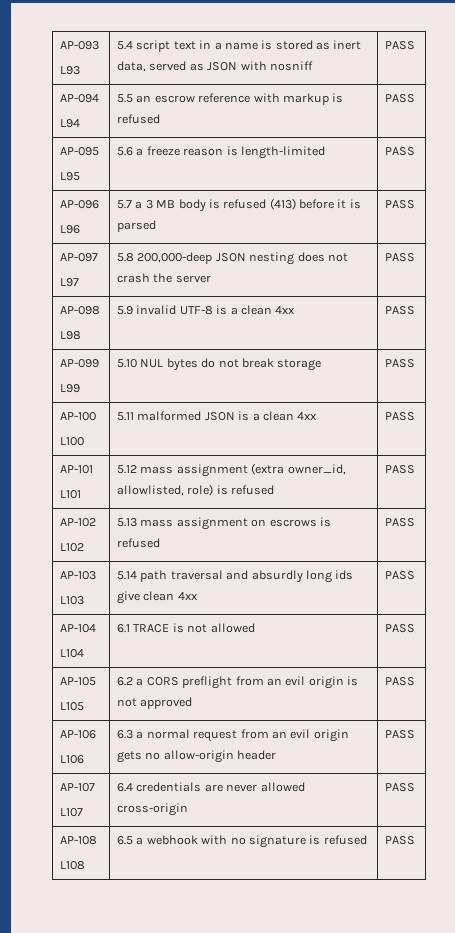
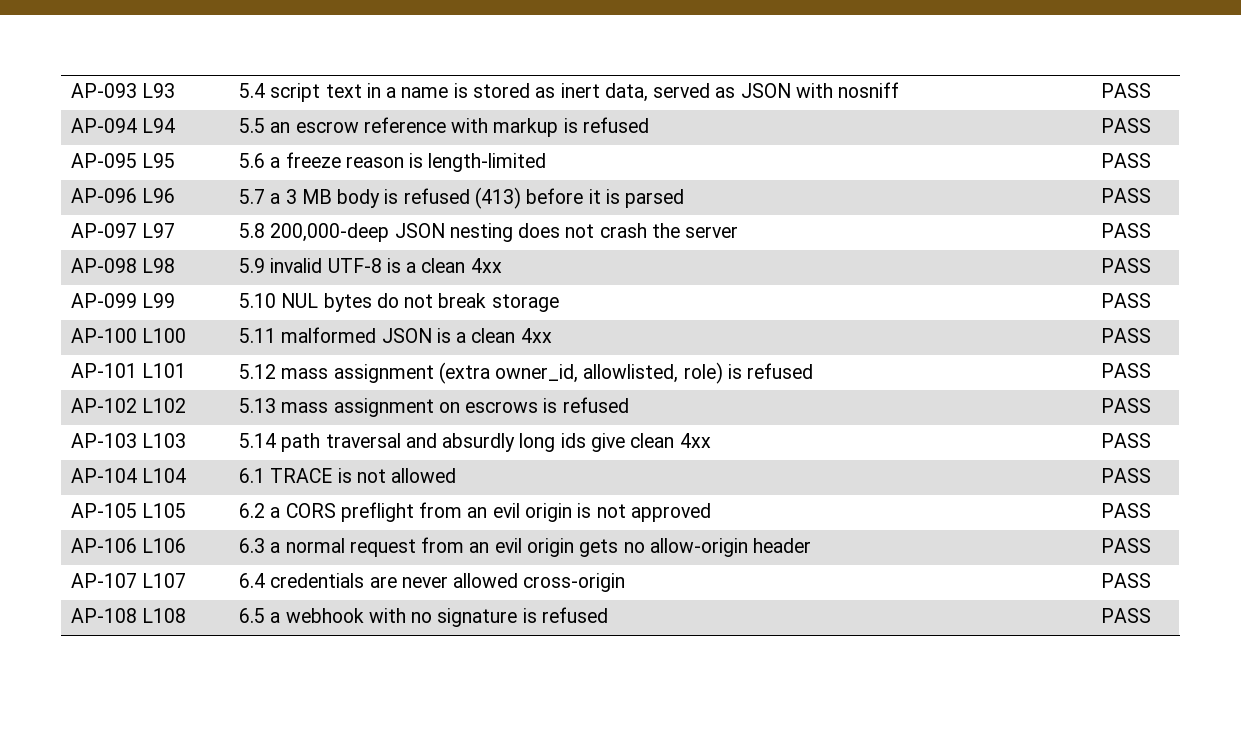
(100, 45) // -> (138, 90) none
(100, 98) // -> (138, 125) none
(100, 151) // -> (138, 160) none
(100, 204) // -> (138, 195) none
(99, 257) // -> (138, 230) none
(101, 310) // -> (138, 265) none
(100, 363) // -> (138, 300) none
(97, 416) // -> (138, 335) none
(94, 469) // -> (138, 370) none
(97, 522) // -> (138, 405) none
(97, 575) // -> (138, 440) none
(97, 628) // -> (138, 475) none
(97, 681) // -> (138, 510) none
(97, 734) // -> (138, 545) none
(96, 787) // -> (138, 580) none
(98, 840) // -> (138, 615) none

